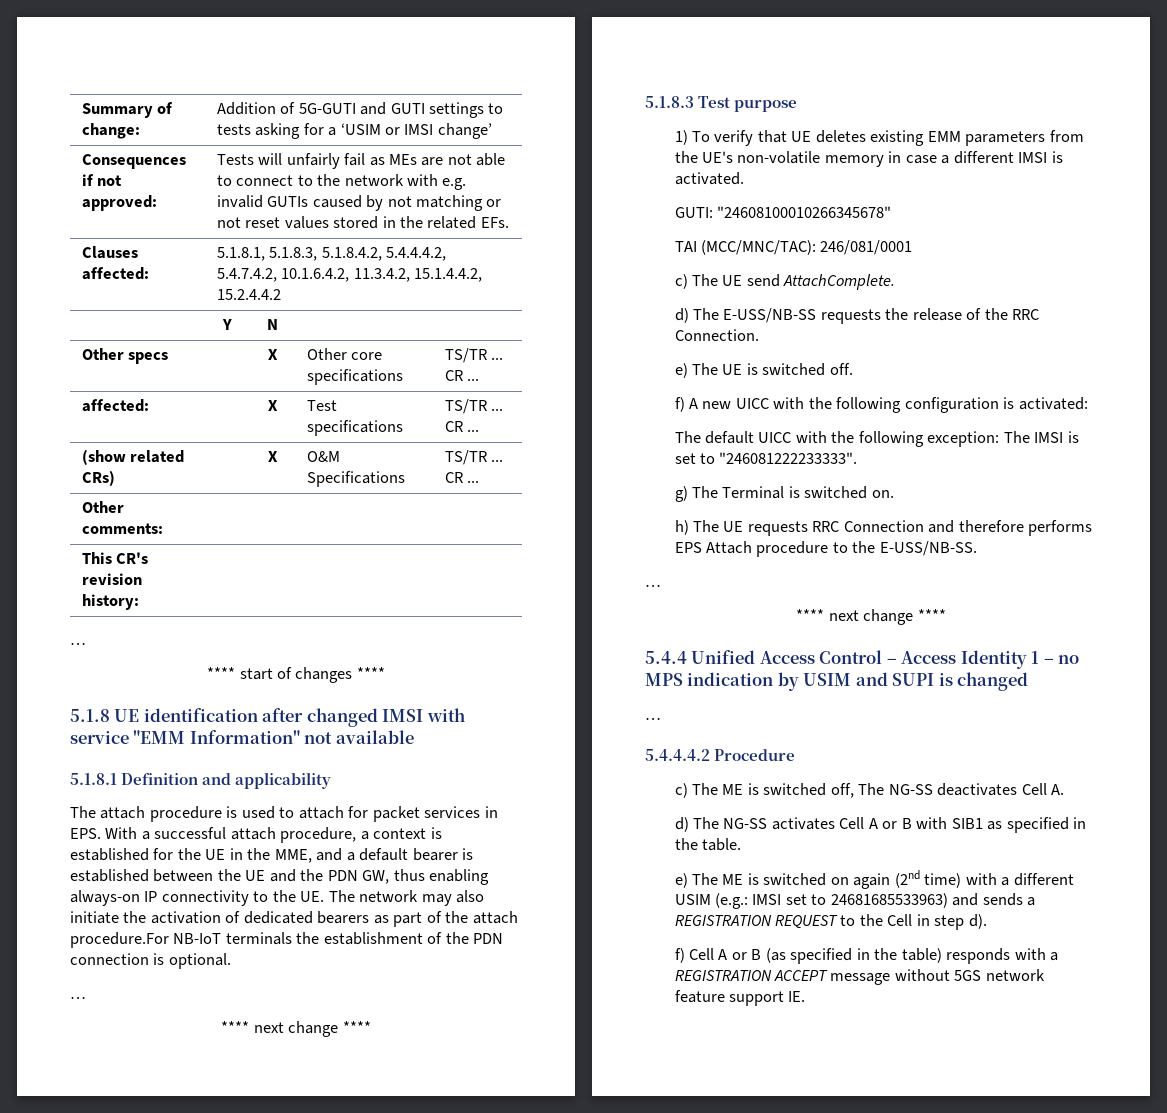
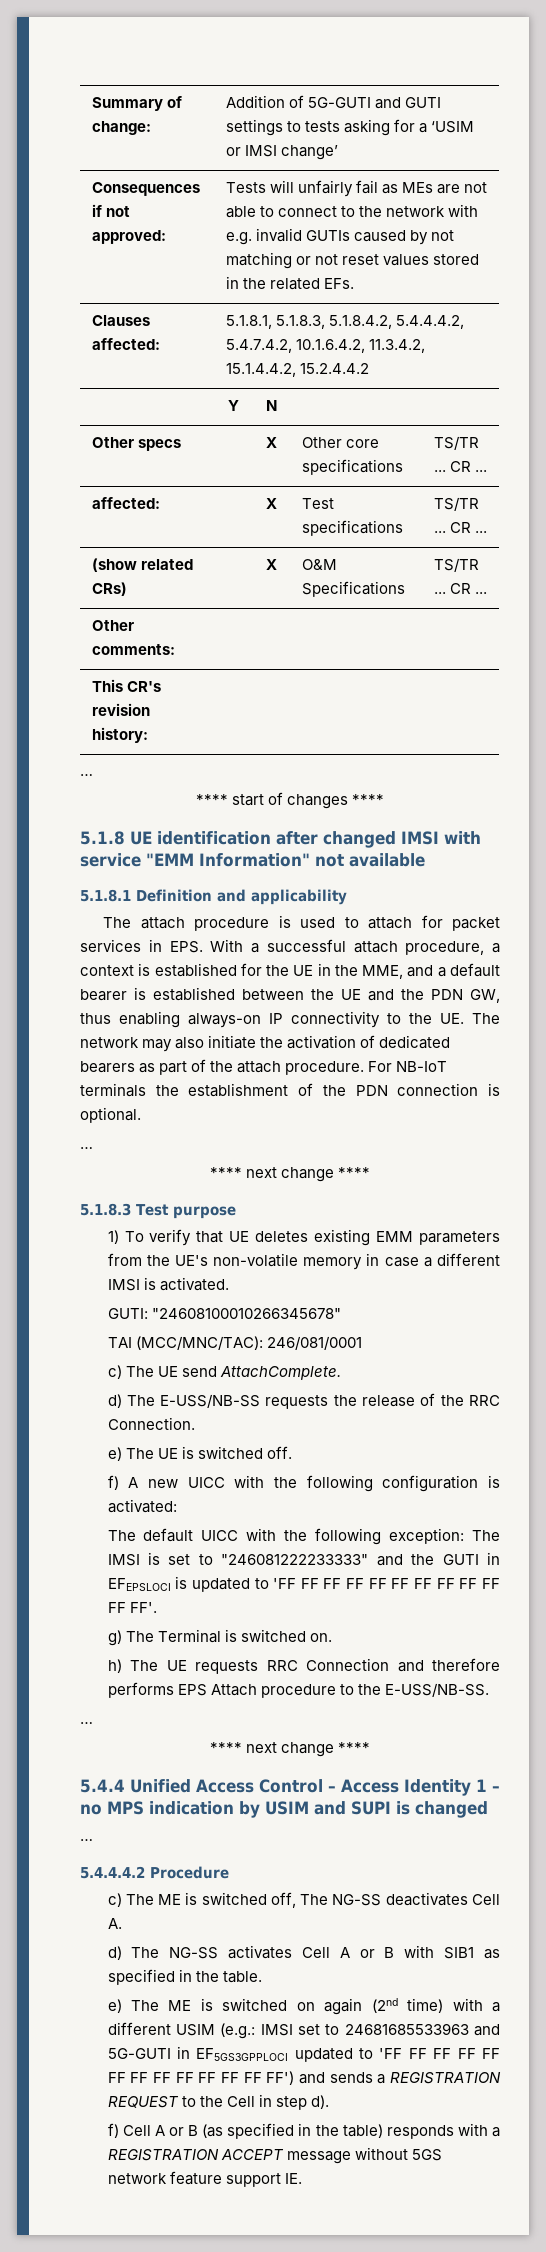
[70,932,169,948] procedure.For -> [285,1061,393,1075] procedure. For
[719,452,858,464] "246081222233333". -> [221,1552,500,1566] [107,1576,501,1592] [107,1602,157,1613] "246081222233333" and the GUTI in EFEPSLOCI is updated to 'FF FF FF FF FF FF FF FF FF FF FF FF'.
[830,893,948,908] 24681685533963) -> [344,2023,501,2036] [107,2046,500,2062] [107,2071,295,2085] 24681685533963 and 5G-GUTI in EF5GS3GPPLOCI updated to 'FF FF FF FF FF FF FF FF FF FF FF FF FF')

